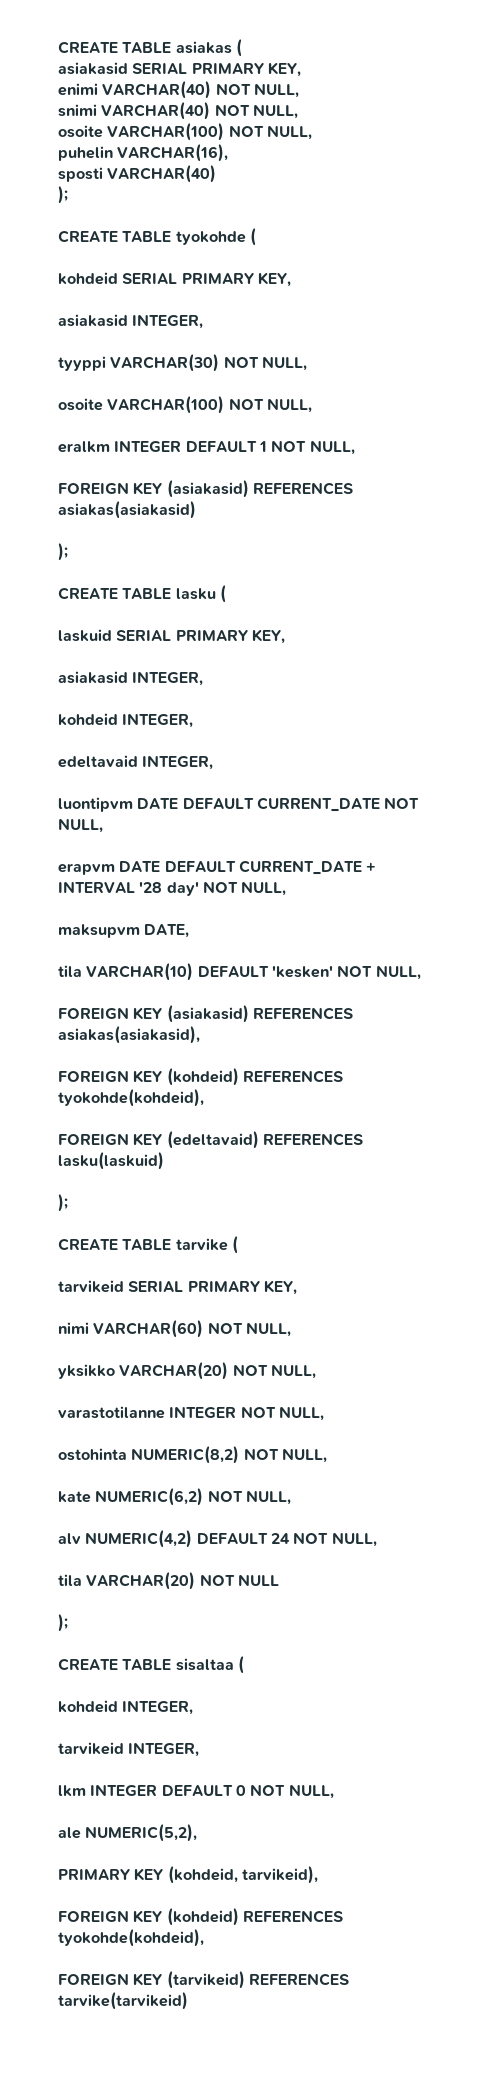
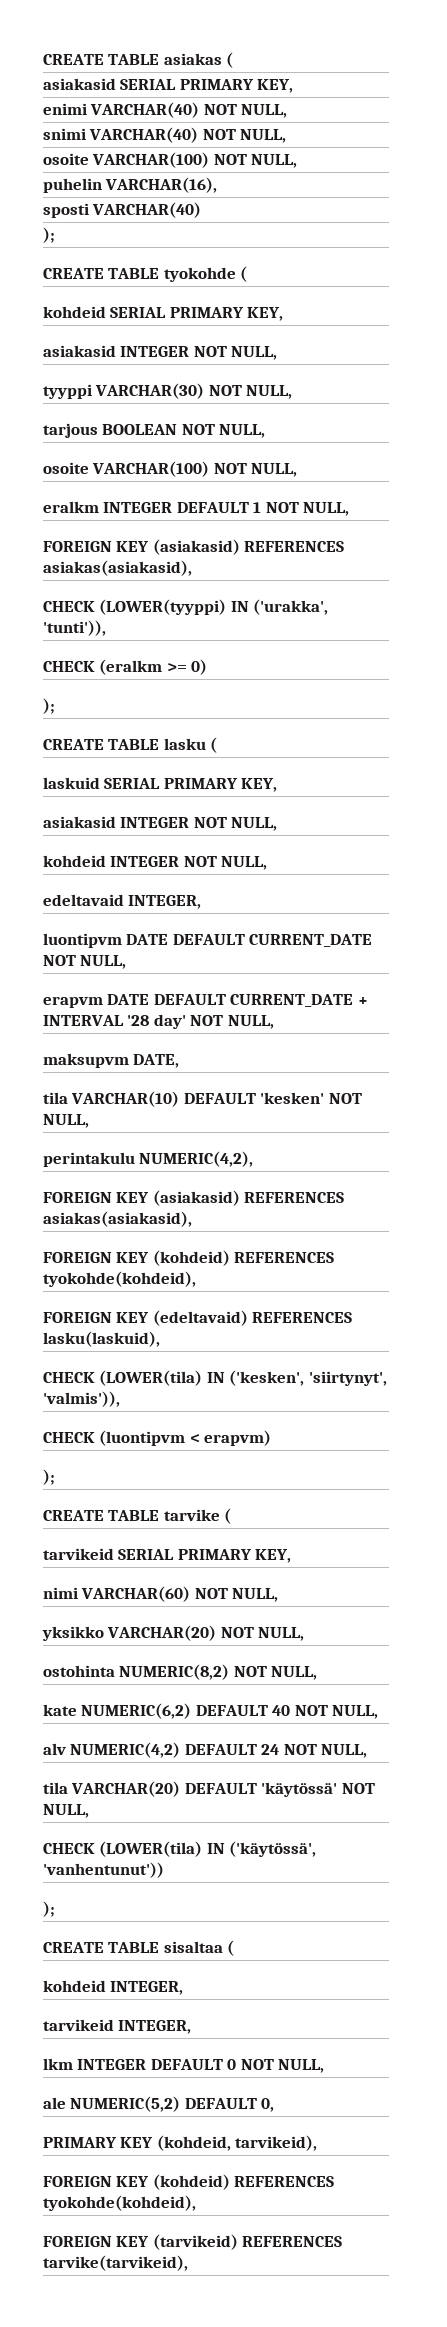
[132,314,204,329] INTEGER, -> [120,346,278,360] INTEGER NOT NULL,
(307, 363) none -> [43,423,266,438] // tarjous BOOLEAN NOT NULL,
[58,501,196,519] asiakas(asiakasid) -> [43,560,192,576] [43,599,329,615] [43,620,106,636] [43,659,208,675] asiakas(asiakasid), // CHECK (LOWER(tyyppi) IN ('urakka', 'tunti')), // CHECK (eralkm >= 0)
[132,671,204,686] [58,713,194,728] INTEGER, // kohdeid INTEGER, -> [120,817,278,831] [43,855,268,870] INTEGER NOT NULL, // kohdeid INTEGER NOT NULL,
(421, 972) none -> [43,1151,254,1167] // perintakulu NUMERIC(4,2),
[58,1152,164,1170] lasku(laskuid) -> [43,1331,160,1347] [43,1370,387,1386] [43,1391,120,1407] [43,1430,272,1446] lasku(laskuid), // CHECK (LOWER(tila) IN ('kesken', 'siirtynyt', 'valmis')), // CHECK (luontipvm < erapvm)
[58,1406,324,1421] // varastotilanne INTEGER NOT NULL, -> (305, 1634) none
(204, 1497) none -> [195,1705,291,1716] DEFAULT 40
[199,1574,279,1586] NOT NULL -> [184,1782,375,1797] [43,1804,89,1818] [43,1841,317,1857] [43,1862,164,1878] DEFAULT 'käytössä' NOT NULL, // CHECK (LOWER(tila) IN ('käytössä', 'vanhentunut'))
[85,1824,198,1842] NUMERIC(5,2), -> [70,2096,275,2112] NUMERIC(5,2) DEFAULT 0,
[58,1992,188,2010] tarvike(tarvikeid) -> [43,2255,188,2271] tarvike(tarvikeid),

